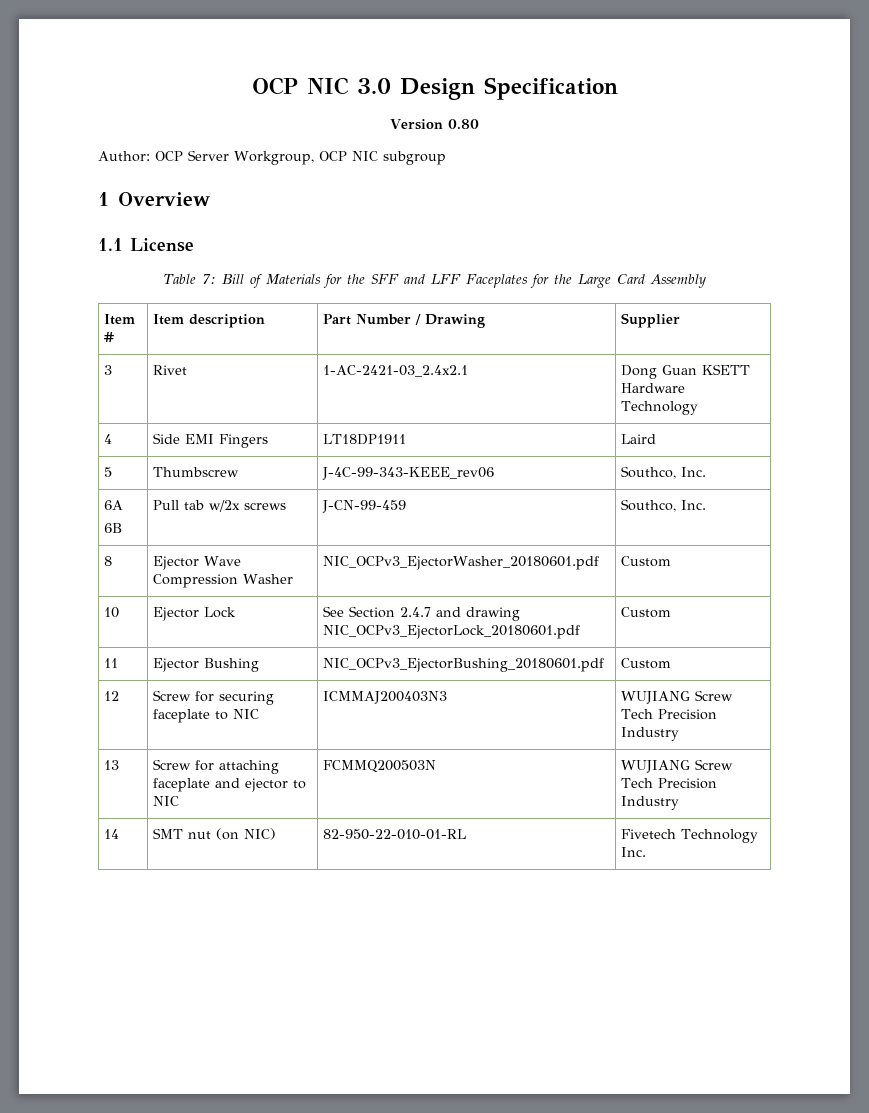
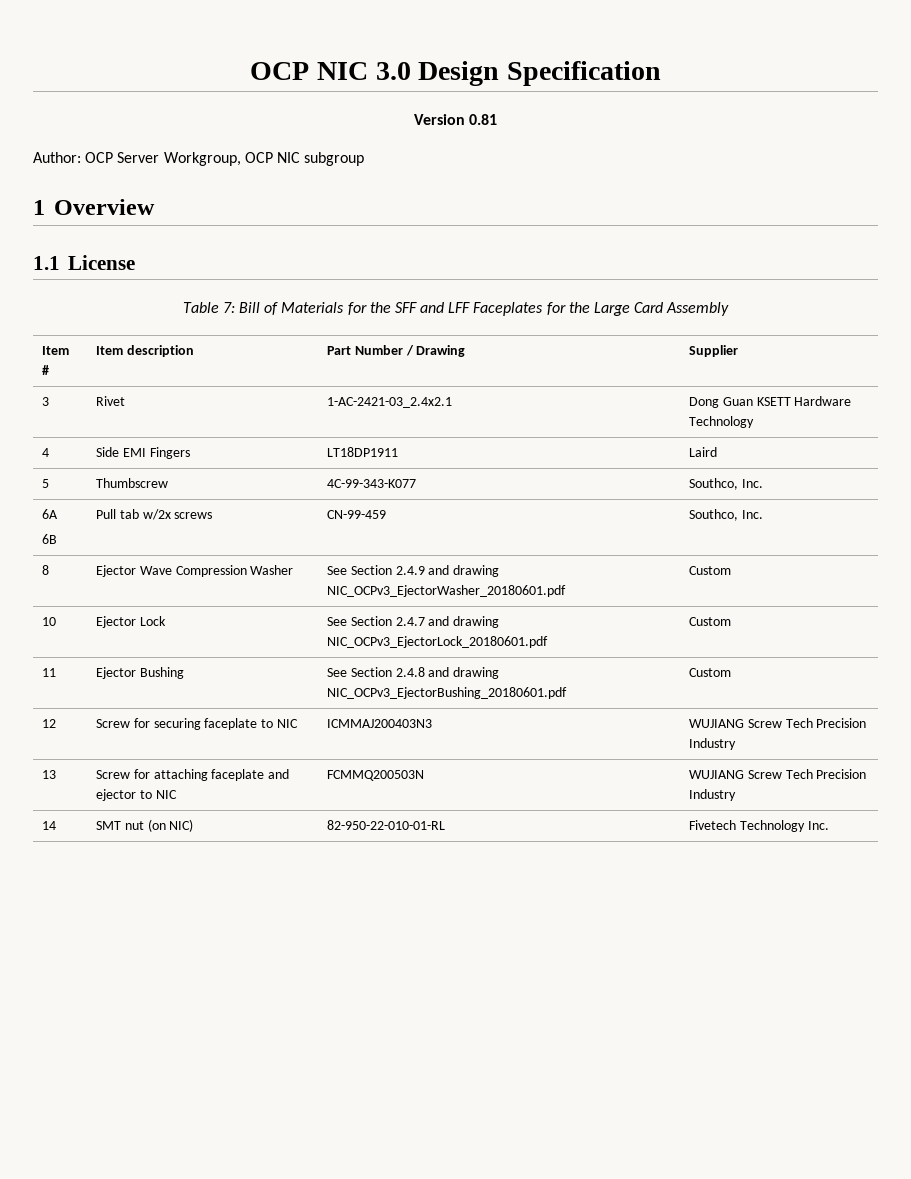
[447,119,479,129] 0.80 -> [469,114,498,125] 0.81
[321,467,494,480] J-4C-99-343-KEEE_rev06 -> [327,479,417,488] 4C-99-343-K077
[321,500,406,513] J-CN-99-459 -> [327,510,387,519] CN-99-459
(293, 579) none -> [327,565,500,577] See Section 2.4.9 and drawing
(259, 665) none -> [327,667,500,679] See Section 2.4.8 and drawing

